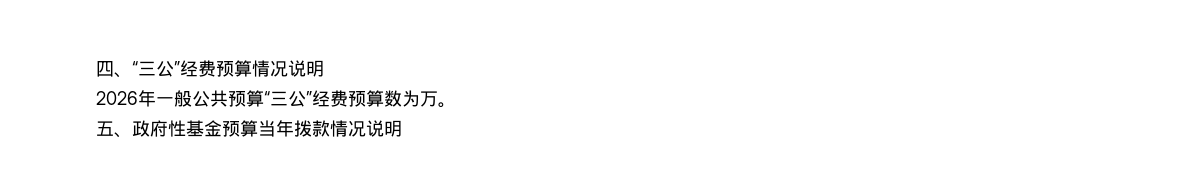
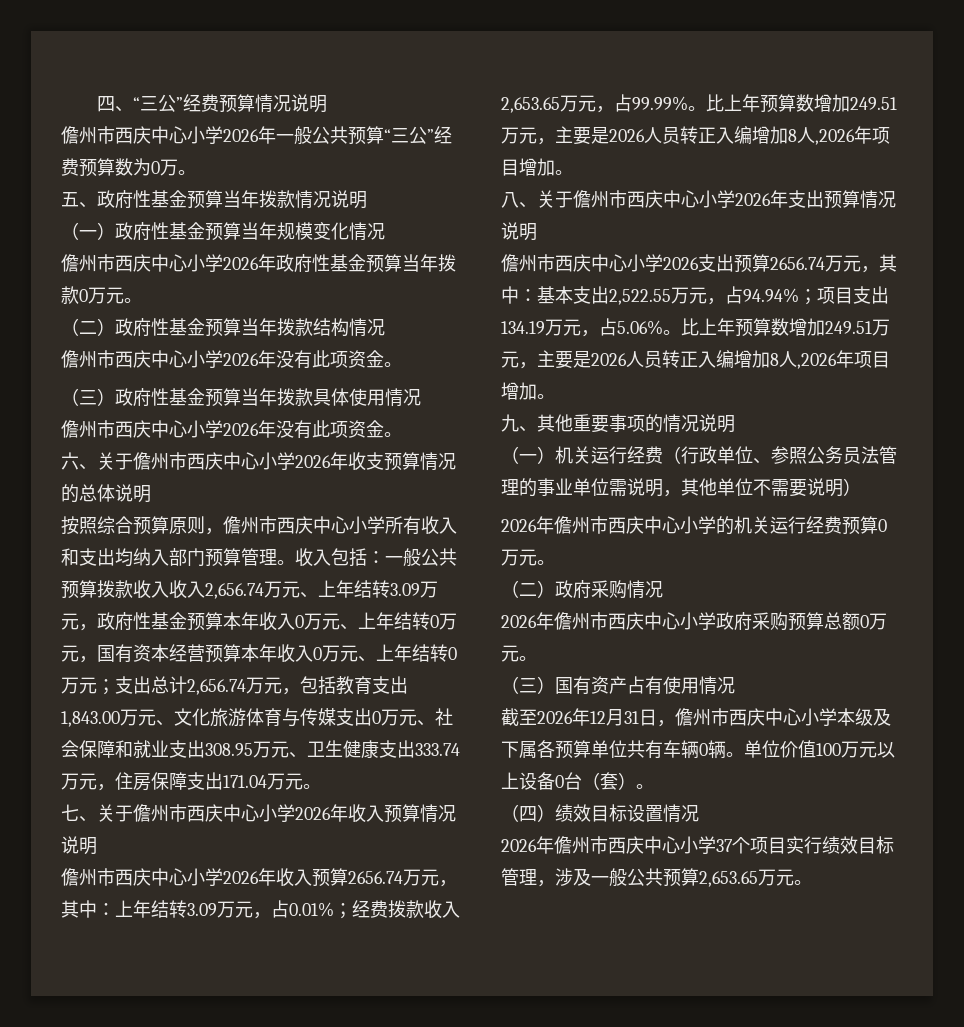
(324, 68) none -> [61,126,223,144] 儋州市西庆中心小学
(420, 98) none -> [151,161,160,174] 0
(402, 128) none -> [61,222,385,241] [61,254,456,273] [61,286,142,304] [61,318,385,337] [61,350,402,369] [61,388,421,407] [61,420,402,439] [61,452,456,471] [61,484,151,503] [61,516,457,535] [61,548,457,567] [61,580,438,599] [61,612,457,631] [61,644,457,663] [61,676,408,695] [61,708,453,727] [61,740,460,759] [61,772,321,791] [61,804,456,823] [61,836,97,855] [61,868,457,887] [61,900,460,919] [501,94,897,113] [501,126,890,145] [501,158,573,176] [501,190,896,209] [501,222,537,241] [501,254,897,273] [501,286,889,305] [501,318,890,337] [501,350,890,369] [501,382,555,400] [501,414,735,433] [501,446,897,464] [501,478,861,497] [501,516,887,535] [501,549,555,566] [501,580,663,599] [501,612,887,631] [501,645,537,662] [501,676,735,695] [501,708,891,727] [501,740,895,759] [501,772,654,790] [501,804,699,823] [501,836,894,854] [501,868,812,887] // （一）政府性基金预算当年规模变化情况 // 儋州市西庆中心小学2026年政府性基金预算当年拨款0万元。 // （二）政府性基金预算当年拨款结构情况 // 儋州市西庆中心小学2026年没有此项资金。 // （三）政府性基金预算当年拨款具体使用情况 // 儋州市西庆中心小学2026年没有此项资金。 // 六、关于儋州市西庆中心小学2026年收支预算情况的总体说明 // 按照综合预算原则，儋州市西庆中心小学所有收入和支出均纳入部门预算管理。收入包括：一般公共预算拨款收入收入2,656.74万元、上年结转3.09万元，政府性基金预算本年收入0万元、上年结转0万元，国有资本经营预算本年收入0万元、上年结转0万元；支出总计2,656.74万元，包括教育支出1,843.00万元、文化旅游体育与传媒支出0万元、社会保障和就业支出308.95万元、卫生健康支出333.74万元，住房保障支出171.04万元。 // 七、关于儋州市西庆中心小学2026年收入预算情况说明 // 儋州市西庆中心小学2026年收入预算2656.74万元，其中：上年结转3.09万元，占0.01%；经费拨款收入2,653.65万元，占99.99%。比上年预算数增加249.51万元，主要是2026人员转正入编增加8人,2026年项目增加。 // 八、关于儋州市西庆中心小学2026年支出预算情况说明 // 儋州市西庆中心小学2026支出预算2656.74万元，其中：基本支出2,522.55万元，占94.94%；项目支出134.19万元，占5.06%。比上年预算数增加249.51万元，主要是2026人员转正入编增加8人,2026年项目增加。 // 九、其他重要事项的情况说明 // （一）机关运行经费（行政单位、参照公务员法管理的事业单位需说明，其他单位不需要说明） // 2026年儋州市西庆中心小学的机关运行经费预算0万元。 // （二）政府采购情况 // 2026年儋州市西庆中心小学政府采购预算总额0万元。 // （三）国有资产占有使用情况 // 截至2026年12月31日，儋州市西庆中心小学本级及下属各预算单位共有车辆0辆。单位价值100万元以上设备0台（套）。 // （四）绩效目标设置情况 // 2026年儋州市西庆中心小学37个项目实行绩效目标管理，涉及一般公共预算2,653.65万元。

